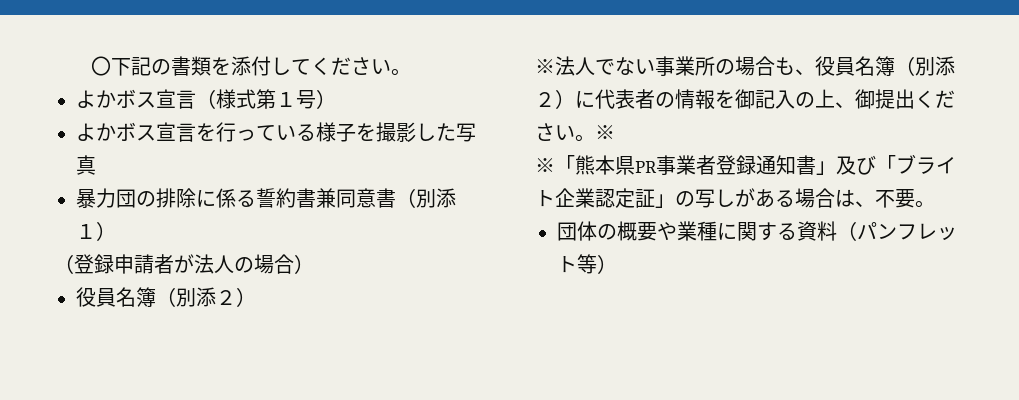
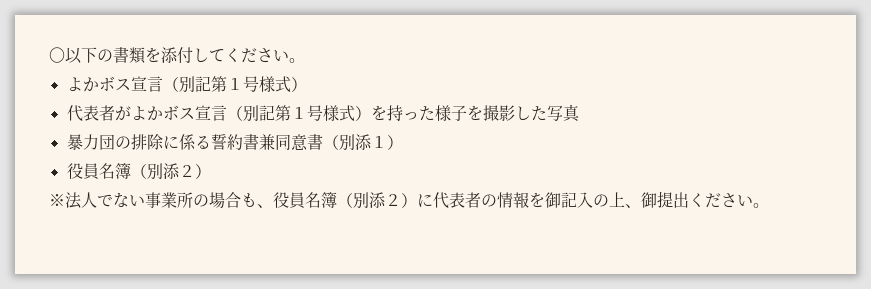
[111,57,152,76] 下記 -> [65,47,97,64] 以下
[216,89,336,109] [76,122,316,142] 様式第１号） // よかボス宣言を行っている -> [178,76,307,92] [66,105,435,122] 別記第１号様式） // 代表者がよかボス宣言（別記第１号様式）を持った
[54,254,314,274] // （登録申請者が法人の場合） -> (403, 142) none
[595,125,615,140] [535,154,956,175] [535,188,935,208] [557,221,957,241] [557,254,617,274] ※ // ※「熊本県PR事業者登録通知書」及び「ブライト企業認定証」の写しがある場合は、不要。 // 団体の概要や業種に関する資料（パンフレット等） -> (769, 205) none

